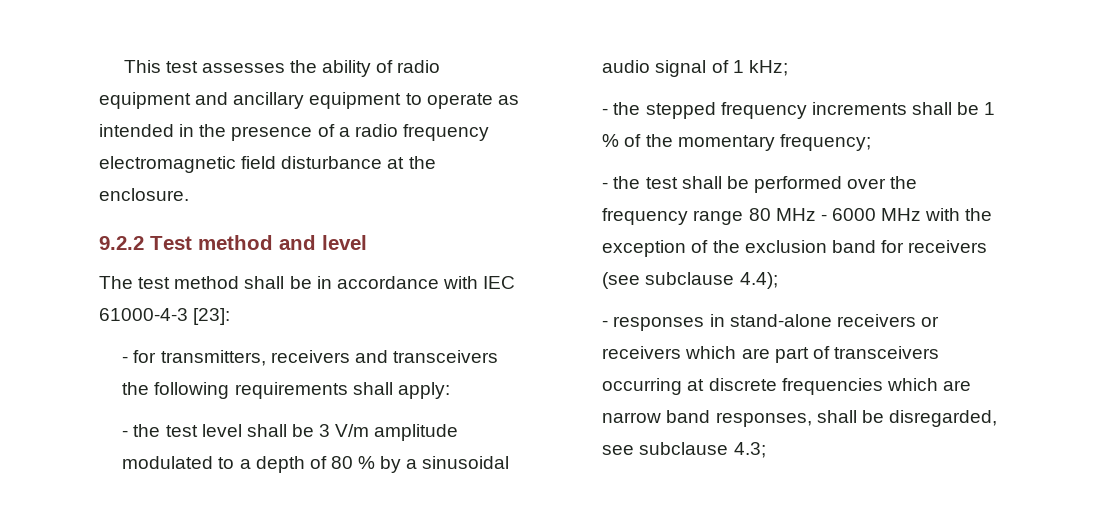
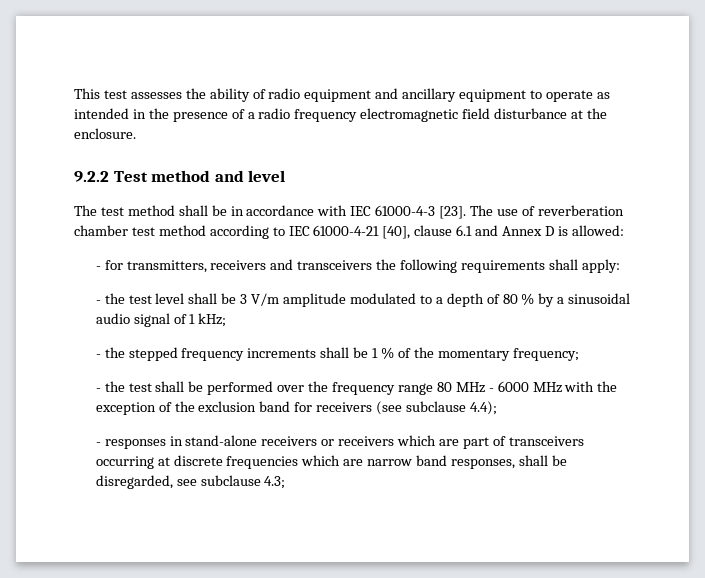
[193,308,231,325] [23]: -> [439,205,624,219] [74,225,624,239] [23]. The use of reverberation chamber test method according to IEC 61000-4-21 [40], clause 6.1 and Annex D is allowed:

